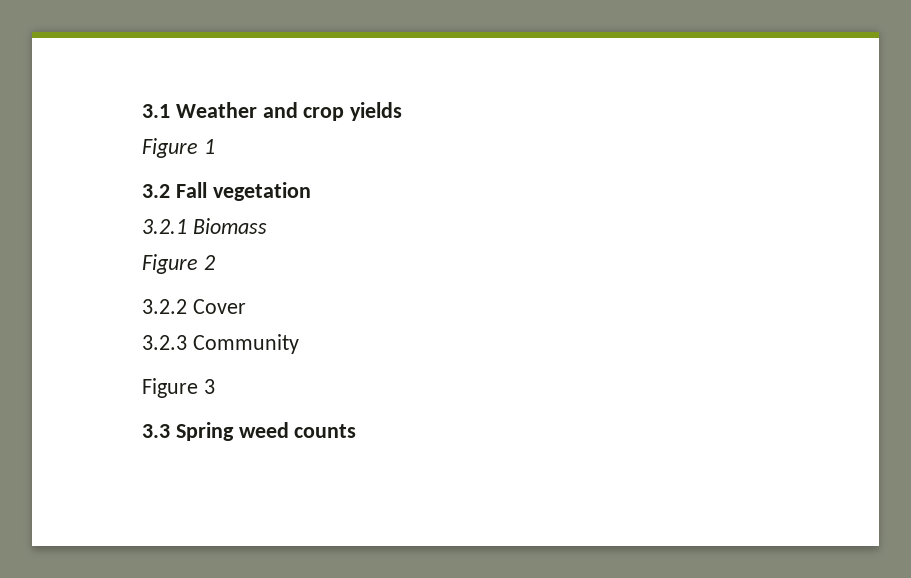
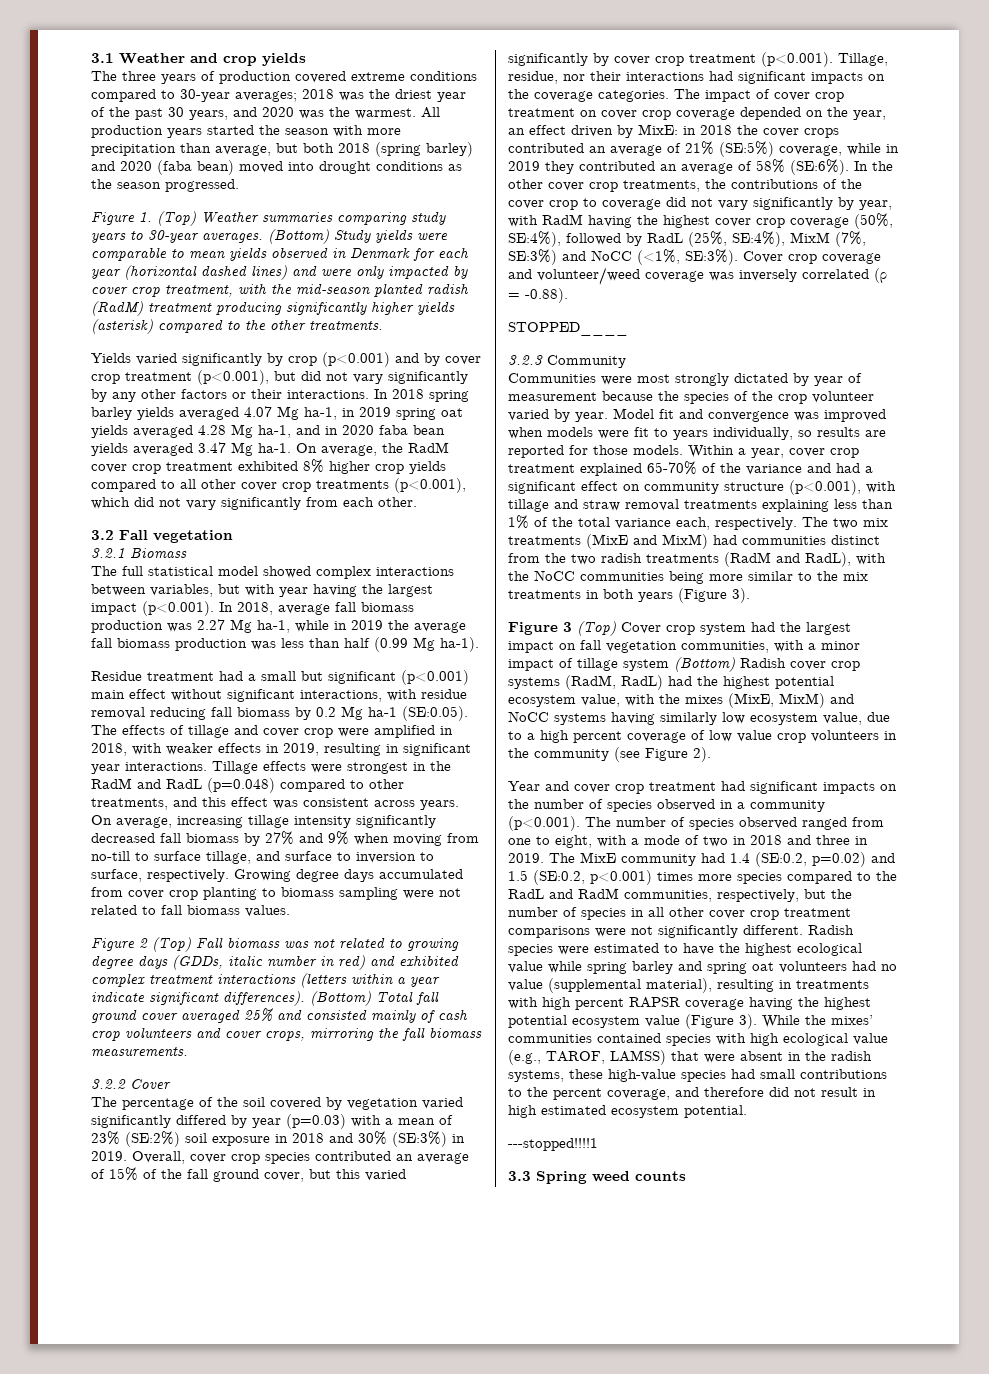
[142,138,215,158] Figure 1 -> [91,71,477,84] [91,89,466,102] [91,107,440,120] [91,125,401,138] [91,142,473,157] [91,160,462,175] [91,179,239,192] [91,211,446,226] [91,229,448,244] [91,247,469,261] [91,265,468,280] [91,283,469,297] [91,301,455,316] [91,319,383,334] [91,352,481,367] [91,370,468,385] [91,389,469,402] [91,406,463,420] [91,424,445,438] [91,442,449,456] [91,459,446,474] [91,478,466,493] [91,497,417,510] The three years of production covered extreme conditions compared to 30-year averages; 2018 was the driest year of the past 30 years, and 2020 was the warmest. All production years started the season with more precipitation than average, but both 2018 (spring barley) and 2020 (faba bean) moved into drought conditions as the season progressed. // Figure 1. (Top) Weather summaries comparing study years to 30-year averages. (Bottom) Study yields were comparable to mean yields observed in Denmark for each year (horizontal dashed lines) and were only impacted by cover crop treatment, with the mid-season planted radish (RadM) treatment producing significantly higher yields (asterisk) compared to the other treatments. // Yields varied significantly by crop (p<0.001) and by cover crop treatment (p<0.001), but did not vary significantly by any other factors or their interactions. In 2018 spring barley yields averaged 4.07 Mg ha-1, in 2019 spring oat yields averaged 4.28 Mg ha-1, and in 2020 faba bean yields averaged 3.47 Mg ha-1. On average, the RadM cover crop treatment exhibited 8% higher crop yields compared to all other cover crop treatments (p<0.001), which did not vary significantly from each other.
[142,254,215,274] [142,299,246,314] [142,334,299,354] [142,378,215,398] Figure 2 // 3.2.2 Cover // 3.2.3 Community // Figure 3 -> [91,566,454,579] [91,584,433,597] [91,601,414,616] [91,619,466,633] [91,637,479,652] [91,670,469,685] [91,689,467,702] [91,706,468,721] [91,725,453,738] [91,743,471,756] [91,761,451,774] [91,778,404,793] [91,797,459,810] [91,815,436,828] [91,831,479,846] [91,851,434,864] [91,869,463,882] [91,887,461,900] [91,905,290,917] [91,937,459,952] [91,955,459,970] [91,973,440,988] [91,991,439,1006] [91,1008,468,1023] [91,1027,482,1041] [91,1047,188,1057] [91,1079,171,1089] [91,1097,463,1110] [91,1114,453,1129] [91,1131,465,1147] [91,1151,469,1164] [91,1167,406,1182] [508,52,888,67] [508,71,885,84] [508,89,844,102] [508,107,886,120] [508,124,839,138] [508,141,899,157] [508,159,893,175] [508,179,862,192] [508,197,892,210] [508,213,893,229] [508,231,866,247] [508,249,881,265] [508,267,887,285] [508,288,568,303] [508,322,628,336] [508,355,626,368] [508,373,862,386] [508,391,874,404] [508,408,886,422] [508,427,886,440] [508,445,859,458] [508,461,873,476] [508,480,896,495] [508,499,893,512] [508,515,888,530] [508,534,880,549] [508,552,886,567] [508,570,868,584] [508,588,750,603] [508,621,851,636] [508,640,860,653] [508,657,860,672] [508,675,834,690] [508,693,854,708] [508,711,890,725] [508,730,897,743] [508,747,711,762] [508,781,897,794] [508,799,825,812] [508,816,884,831] [508,835,868,848] [508,852,895,867] [508,870,897,885] [508,888,852,902] [508,907,851,920] [508,925,854,938] [508,943,862,956] [508,961,897,974] [508,978,869,993] [508,997,871,1010] [508,1014,873,1029] [508,1033,888,1046] [508,1050,872,1065] [508,1069,887,1082] [508,1087,876,1100] [508,1105,747,1118] [508,1138,598,1151] The full statistical model showed complex interactions between variables, but with year having the largest impact (p<0.001). In 2018, average fall biomass production was 2.27 Mg ha-1, while in 2019 the average fall biomass production was less than half (0.99 Mg ha-1). // Residue treatment had a small but significant (p<0.001) main effect without significant interactions, with residue removal reducing fall biomass by 0.2 Mg ha-1 (SE:0.05). The effects of tillage and cover crop were amplified in 2018, with weaker effects in 2019, resulting in significant year interactions. Tillage effects were strongest in the RadM and RadL (p=0.048) compared to other treatments, and this effect was consistent across years. On average, increasing tillage intensity significantly decreased fall biomass by 27% and 9% when moving from no-till to surface tillage, and surface to inversion to surface, respectively. Growing degree days accumulated from cover crop planting to biomass sampling were not related to fall biomass values. // Figure 2 (Top) Fall biomass was not related to growing degree days (GDDs, italic number in red) and exhibited complex treatment interactions (letters within a year indicate significant differences). (Bottom) Total fall ground cover averaged 25% and consisted mainly of cash crop volunteers and cover crops, mirroring the fall biomass measurements. // 3.2.2 Cover // The percentage of the soil covered by vegetation varied significantly differed by year (p=0.03) with a mean of 23% (SE:2%) soil exposure in 2018 and 30% (SE:3%) in 2019. Overall, cover crop species contributed an average of 15% of the fall ground cover, but this varied significantly by cover crop treatment (p<0.001). Tillage, residue, nor their interactions had significant impacts on the coverage categories. The impact of cover crop treatment on cover crop coverage depended on the year, an effect driven by MixE: in 2018 the cover crops contributed an average of 21% (SE:5%) coverage, while in 2019 they contributed an average of 58% (SE:6%). In the other cover crop treatments, the contributions of the cover crop to coverage did not vary significantly by year, with RadM having the highest cover crop coverage (50%, SE:4%), followed by RadL (25%, SE:4%), MixM (7%, SE:3%) and NoCC (<1%, SE:3%). Cover crop coverage and volunteer/weed coverage was inversely correlated (ρ = -0.88). // STOPPED____ // 3.2.3 Community // Communities were most strongly dictated by year of measurement because the species of the crop volunteer varied by year. Model fit and convergence was improved when models were fit to years individually, so results are reported for those models. Within a year, cover crop treatment explained 65-70% of the variance and had a significant effect on community structure (p<0.001), with tillage and straw removal treatments explaining less than 1% of the total variance each, respectively. The two mix treatments (MixE and MixM) had communities distinct from the two radish treatments (RadM and RadL), with the NoCC communities being more similar to the mix treatments in both years (Figure 3). // Figure 3 (Top) Cover crop system had the largest impact on fall vegetation communities, with a minor impact of tillage system (Bottom) Radish cover crop systems (RadM, RadL) had the highest potential ecosystem value, with the mixes (MixE, MixM) and NoCC systems having similarly low ecosystem value, due to a high percent coverage of low value crop volunteers in the community (see Figure 2). // Year and cover crop treatment had significant impacts on the number of species observed in a community (p<0.001). The number of species observed ranged from one to eight, with a mode of two in 2018 and three in 2019. The MixE community had 1.4 (SE:0.2, p=0.02) and 1.5 (SE:0.2, p<0.001) times more species compared to the RadL and RadM communities, respectively, but the number of species in all other cover crop treatment comparisons were not significantly different. Radish species were estimated to have the highest ecological value while spring barley and spring oat volunteers had no value (supplemental material), resulting in treatments with high percent RAPSR coverage having the highest potential ecosystem value (Figure 3). While the mixes’ communities contained species with high ecological value (e.g., TAROF, LAMSS) that were absent in the radish systems, these high-value species had small contributions to the percent coverage, and therefore did not result in high estimated ecosystem potential. // ---stopped!!!!1

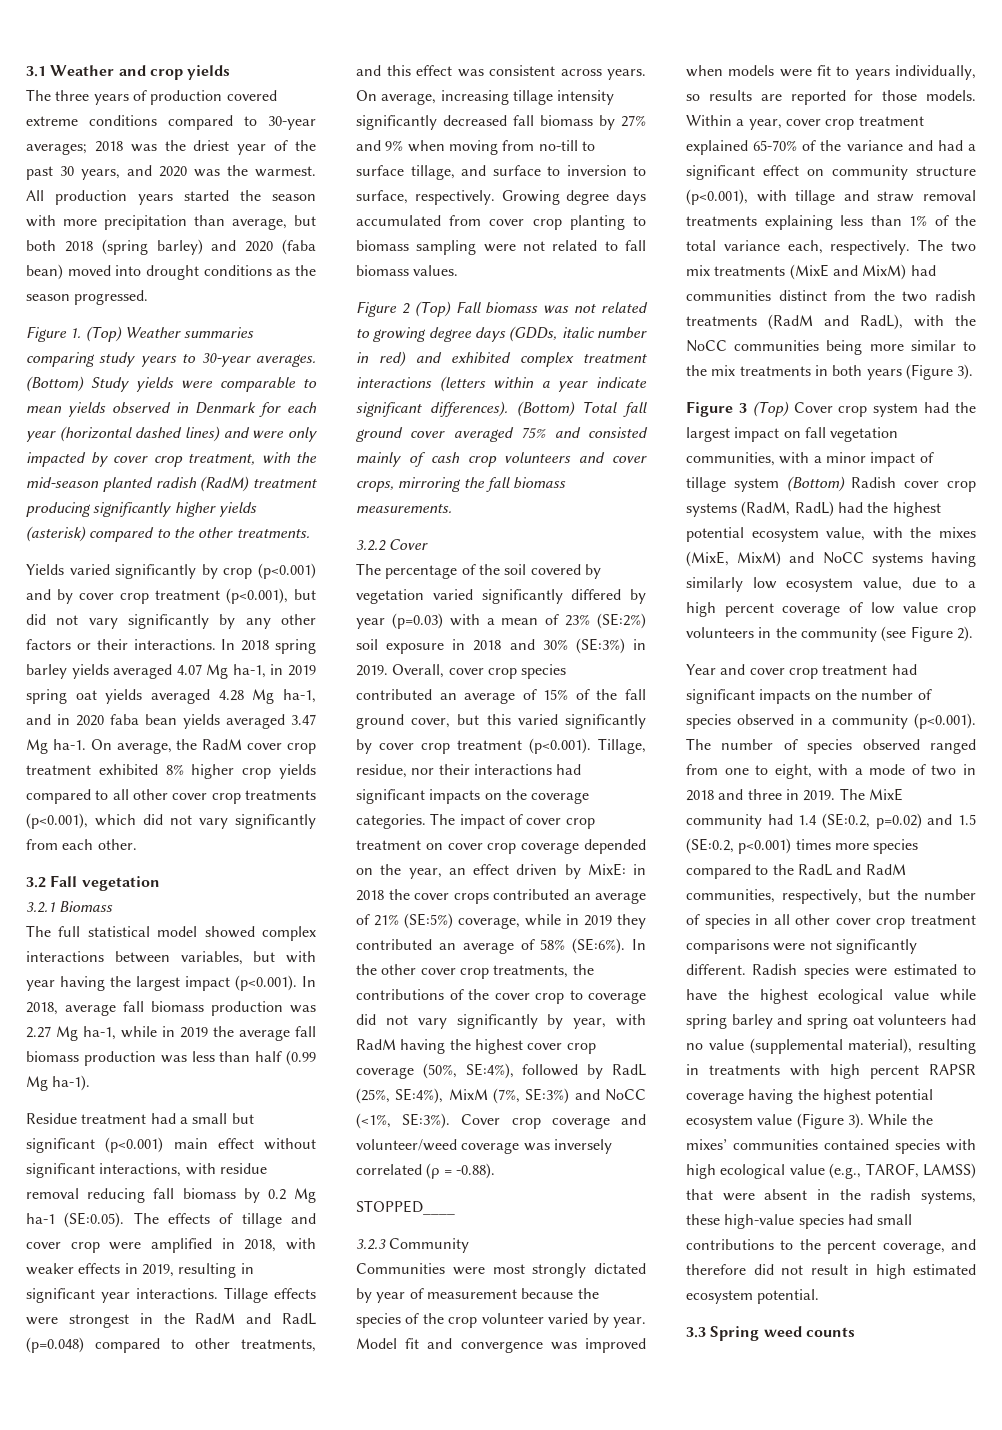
[244,1008,273,1021] 25% -> [521,427,547,439] 75%
[508,1138,598,1151] // ---stopped!!!!1 -> (820, 1296) none

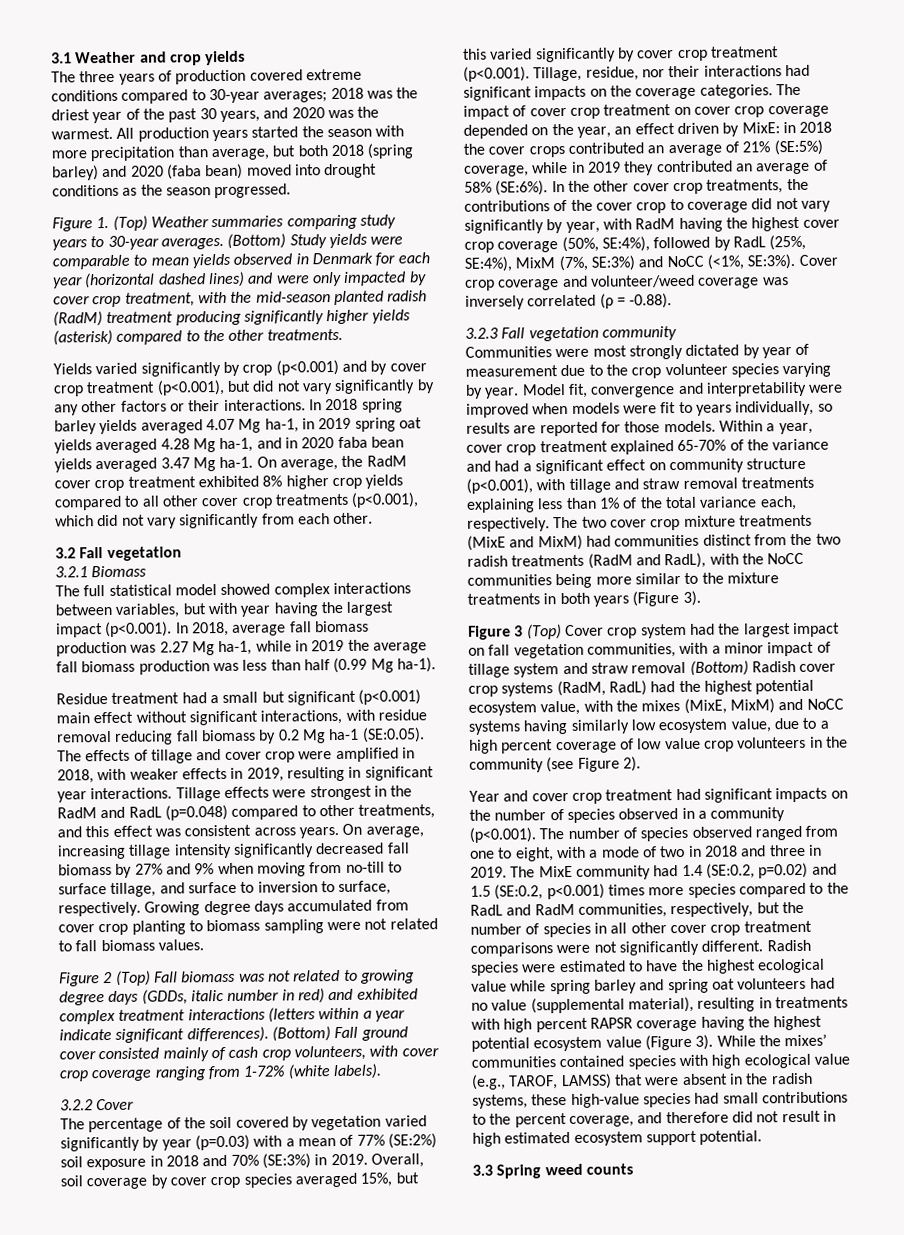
[582,401,647,417] [356,427,581,442] Total fall ground cover averaged 75% and -> [334,1026,408,1041] [59,1051,96,1060] Fall ground cover
[504,452,647,463] [356,477,567,492] [356,504,452,513] volunteers and cover crops, mirroring the fall biomass measurements. -> [293,1045,439,1061] [59,1063,382,1082] volunteers, with cover crop coverage ranging from 1-72% (white labels).
[571,589,622,600] differed -> (140, 1144) none
[565,614,591,626] 23% -> [356,1134,385,1146] 77%
[542,639,568,650] 30% -> [230,1154,259,1166] 70%
[448,664,567,679] [356,689,646,704] [356,714,451,729] cover crop species contributed an average of 15% of the fall ground cover, -> [60,1172,393,1190] soil coverage by cover crop species averaged 15%,
[356,1200,455,1215] // STOPPED____ -> (673, 301) none
[389,1238,470,1253] Community -> [501,326,677,342] Fall vegetation community
[521,1288,599,1299] [356,1313,420,1328] because the species of -> [560,364,603,377] due to
[548,1313,589,1324] varied -> [730,362,832,378] species varying
[405,1338,577,1353] fit and convergence was -> [567,381,844,398] fit, convergence and interpretability were
[686,265,710,276] mix -> [609,515,736,531] cover crop mixture
[711,365,736,376] mix -> [726,572,779,584] mixture
(779, 485) none -> [562,661,687,675] and straw removal
(753, 1297) none -> [645,1130,697,1146] support

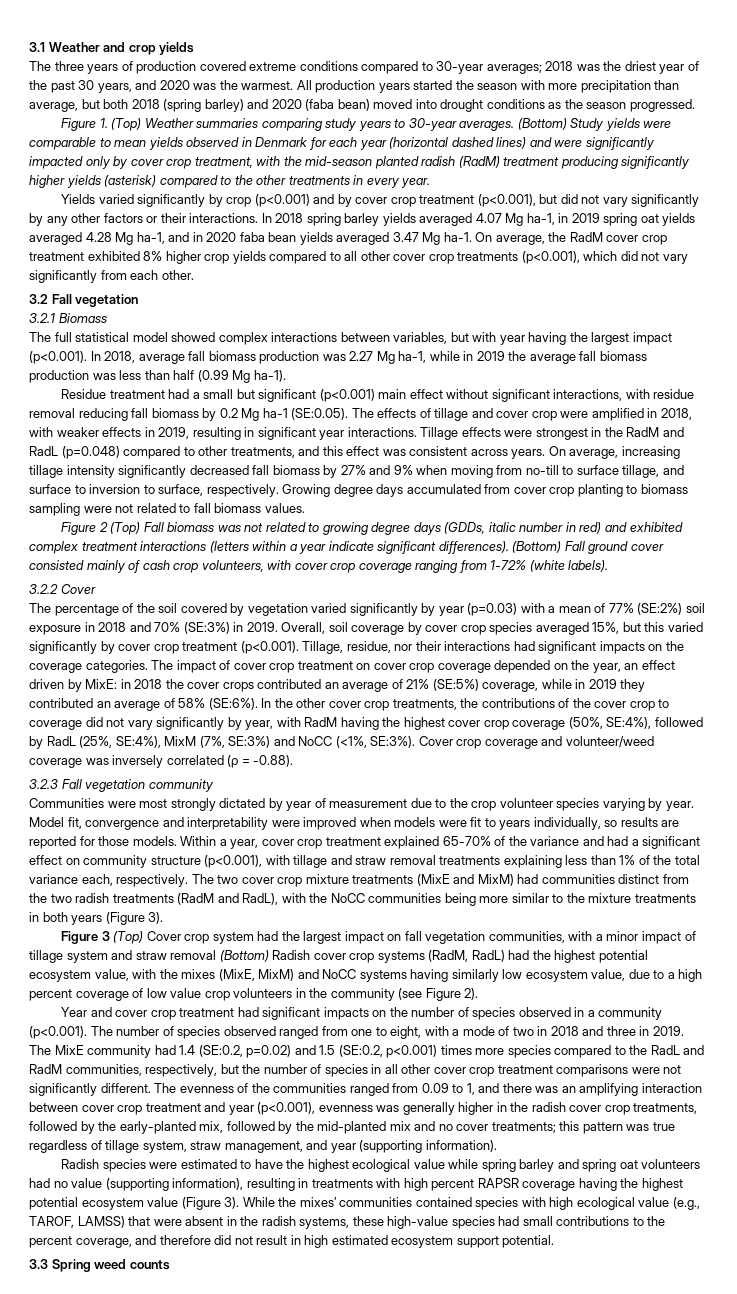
[311,271,407,287] only impacted -> [585,137,654,150] [29,156,110,169] significantly impacted only
[266,328,343,341] treatments. -> [288,175,431,188] treatments in every year.
(764, 946) none -> [154,1083,702,1096] [29,1102,698,1115] [29,1121,675,1134] [29,1140,497,1153] The evenness of the communities ranged from 0.09 to 1, and there was an amplifying interaction between cover crop treatment and year (p<0.001), evenness was generally higher in the radish cover crop treatments, followed by the early-planted mix, followed by the mid-planted mix and no cover treatments; this pattern was true regardless of tillage system, straw management, and year (supporting information). //
[530,996,694,1014] (supplemental material), -> [105,1178,244,1191] (supporting information),

